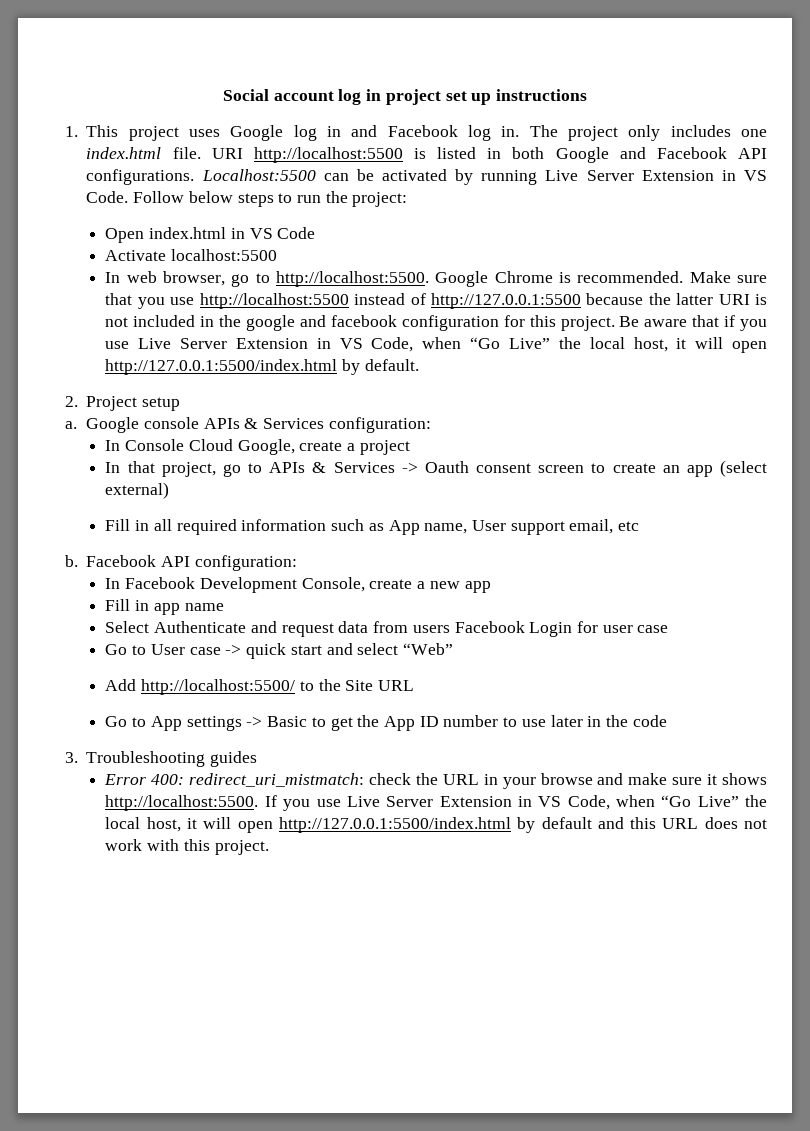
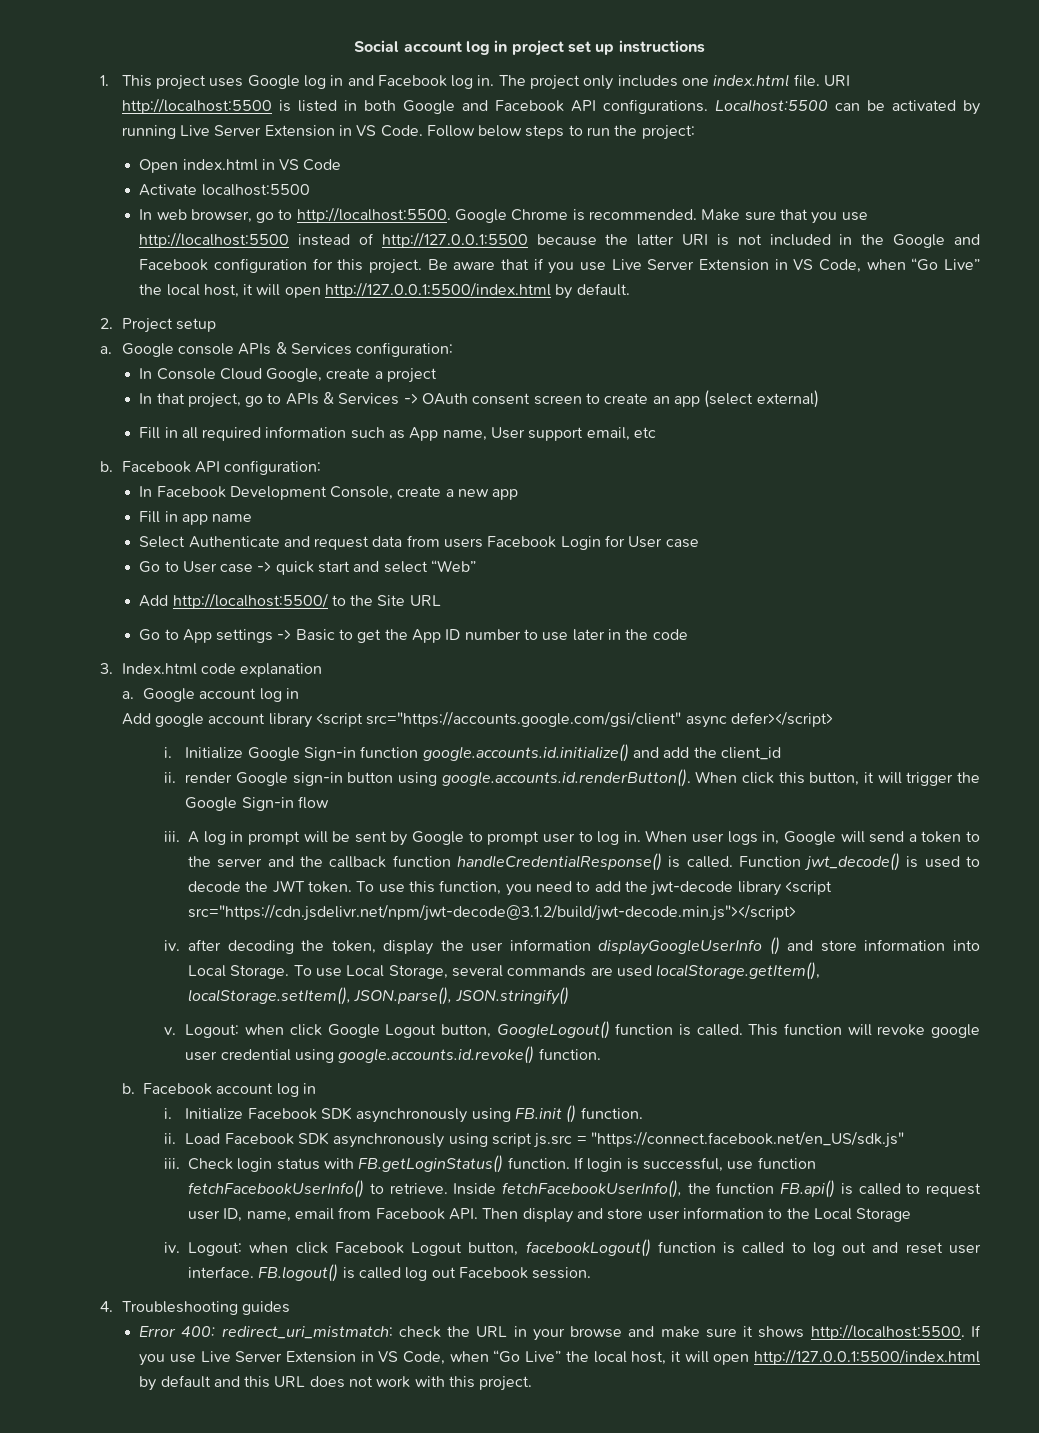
[246,315,397,331] google and facebook -> [893,234,981,248] [139,259,209,271] Google and Facebook
[424,461,469,473] Oauth -> [422,393,469,405] OAuth
[602,625,633,633] user -> [628,536,663,548] User
(78, 757) none -> [121,663,323,677] [121,688,299,702] [121,711,833,728] [164,744,782,762] [164,769,981,787] [185,796,330,811] [164,830,980,846] [188,853,981,871] [188,880,832,896] [188,904,797,921] [164,937,980,955] [188,962,821,980] [188,987,569,1005] [164,1021,981,1039] [185,1046,601,1064] [121,1083,316,1097] [164,1105,643,1123] [164,1131,905,1148] [164,1155,816,1173] [188,1180,982,1198] [188,1207,912,1223] [164,1239,982,1257] [188,1264,592,1282] [100,1301,114,1312] Index.html code explanation // a. Google account log in // Add google account library <script src="https://accounts.google.com/gsi/client" async defer></script> // i. Initialize Google Sign-in function google.accounts.id.initialize() and add the client_id // ii. render Google sign-in button using google.accounts.id.renderButton(). When click this button, it will trigger the Google Sign-in flow // iii. A log in prompt will be sent by Google to prompt user to log in. When user logs in, Google will send a token to the server and the callback function handleCredentialResponse() is called. Function jwt_decode() is used to decode the JWT token. To use this function, you need to add the jwt-decode library <script src="https://cdn.jsdelivr.net/npm/jwt-decode@3.1.2/build/jwt-decode.min.js"></script> // iv. after decoding the token, display the user information displayGoogleUserInfo () and store information into Local Storage. To use Local Storage, several commands are used localStorage.getItem(), localStorage.setItem(), JSON.parse(), JSON.stringify() // v. Logout: when click Google Logout button, GoogleLogout() function is called. This function will revoke google user credential using google.accounts.id.revoke() function. // b. Facebook account log in // i. Initialize Facebook SDK asynchronously using FB.init () function. // ii. Load Facebook SDK asynchronously using script js.src = "https://connect.facebook.net/en_US/sdk.js" // iii. Check login status with FB.getLoginStatus() function. If login is successful, use function fetchFacebookUserInfo() to retrieve. Inside fetchFacebookUserInfo(), the function FB.api() is called to request user ID, name, email from Facebook API. Then display and store user information to the Local Storage // iv. Logout: when click Facebook Logout button, facebookLogout() function is called to log out and reset user interface. FB.logout() is called log out Facebook session. // 4.

